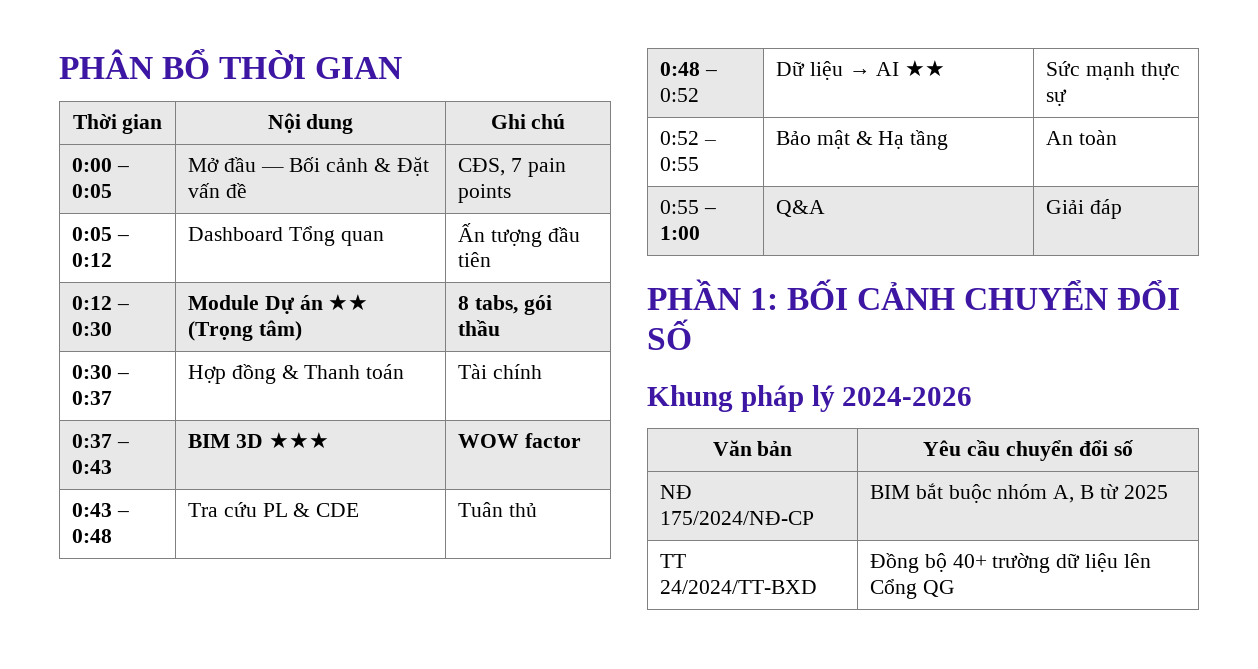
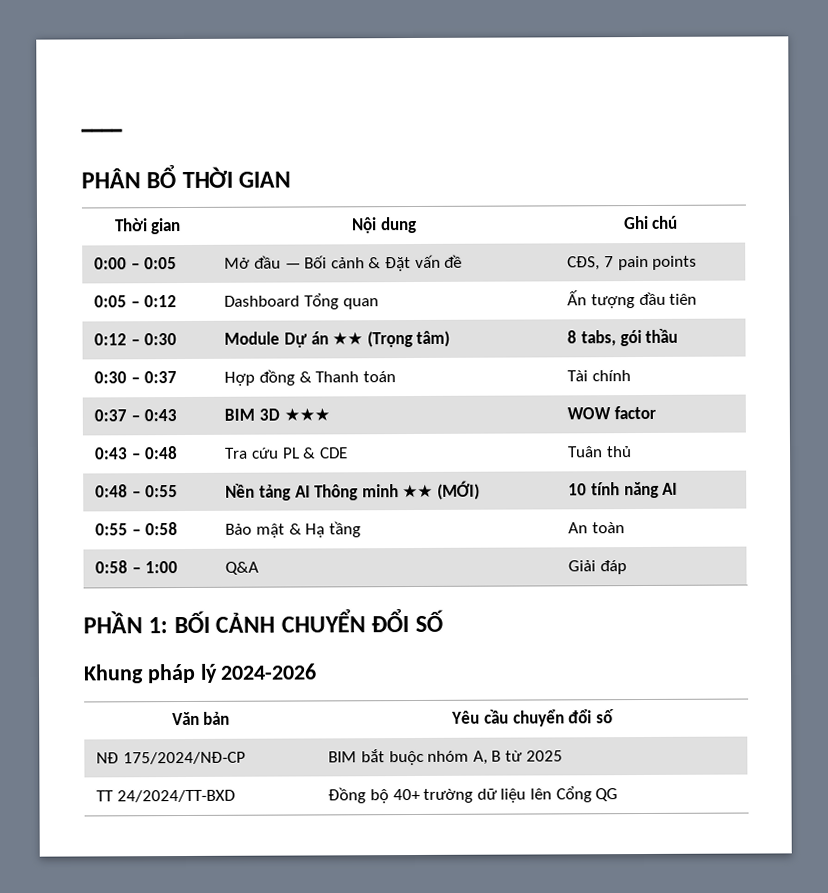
(59, 64) none -> [80,128,123,137] ━━━━ //
[659,88,699,102] [775,60,946,80] [1045,61,1180,80] [1045,89,1067,106] [659,131,716,145] [659,157,699,171] 0:52 | Dữ liệu → AI ★★ | Sức mạnh thực sự // 0:52 – 0:55 -> [144,485,178,498] [225,480,480,501] [568,481,679,499] [95,522,178,536] 0:55 | Nền tảng AI Thông minh ★★ (MỚI) | 10 tính năng AI // 0:55 – 0:58
[659,200,699,214] 0:55 -> [95,560,129,574] 0:58

